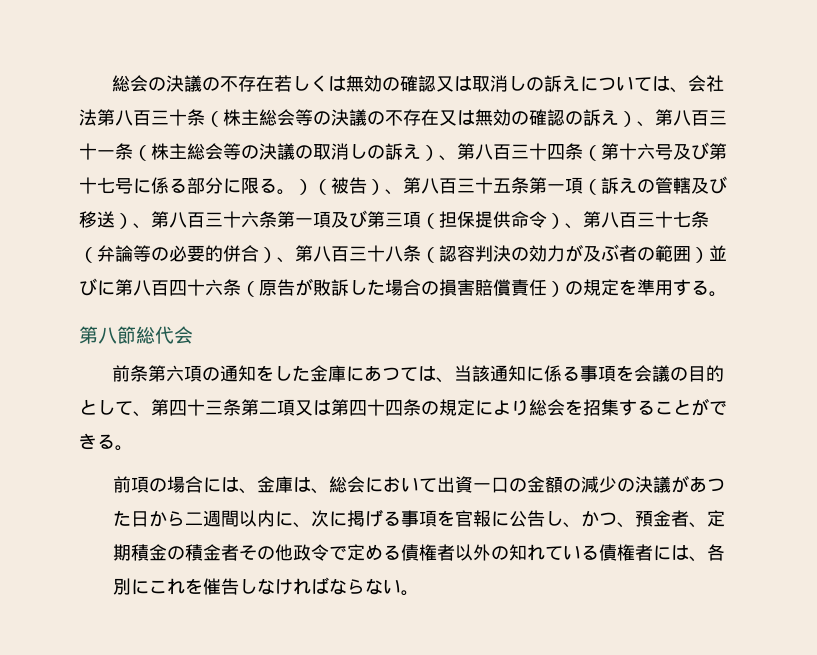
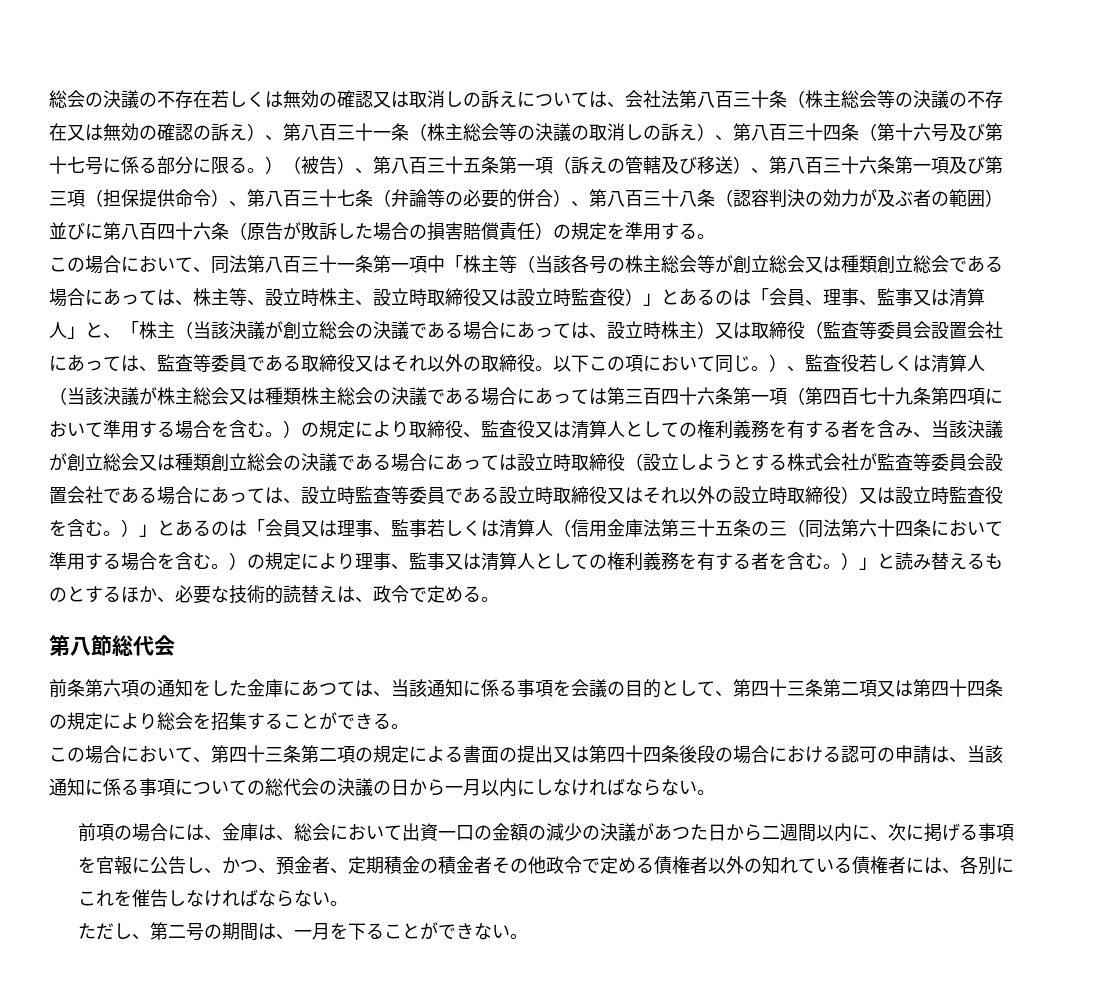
(727, 294) none -> [49,255,1003,274] [49,288,985,307] [49,321,1003,340] [49,354,985,373] [49,387,1003,406] [49,420,1003,439] [49,453,1003,472] [49,486,1003,505] [49,519,1003,538] [49,552,1003,571] [49,585,499,604] // この場合において、同法第八百三十一条第一項中「株主等（当該各号の株主総会等が創立総会又は種類創立総会である場合にあっては、株主等、設立時株主、設立時取締役又は設立時監査役）」とあるのは「会員、理事、監事又は清算人」と、「株主（当該決議が創立総会の決議である場合にあっては、設立時株主）又は取締役（監査等委員会設置会社にあっては、監査等委員である取締役又はそれ以外の取締役。以下この項において同じ。）、監査役若しくは清算人（当該決議が株主総会又は種類株主総会の決議である場合にあっては第三百四十六条第一項（第四百七十九条第四項において準用する場合を含む。）の規定により取締役、監査役又は清算人としての権利義務を有する者を含み、当該決議が創立総会又は種類創立総会の決議である場合にあっては設立時取締役（設立しようとする株式会社が監査等委員会設置会社である場合にあっては、設立時監査等委員である設立時取締役又はそれ以外の設立時取締役）又は設立時監査役を含む。）」とあるのは「会員又は理事、監事若しくは清算人（信用金庫法第三十五条の三（同法第六十四条において準用する場合を含む。）の規定により理事、監事又は清算人としての権利義務を有する者を含む。）」と読み替えるものとするほか、必要な技術的読替えは、政令で定める。
(133, 448) none -> [49,745,1003,764] [49,778,715,797] // この場合において、第四十三条第二項の規定による書面の提出又は第四十四条後段の場合における認可の申請は、当該通知に係る事項についての総代会の決議の日から一月以内にしなければならない。
(419, 593) none -> [77,922,528,941] // ただし、第二号の期間は、一月を下ることができない。

